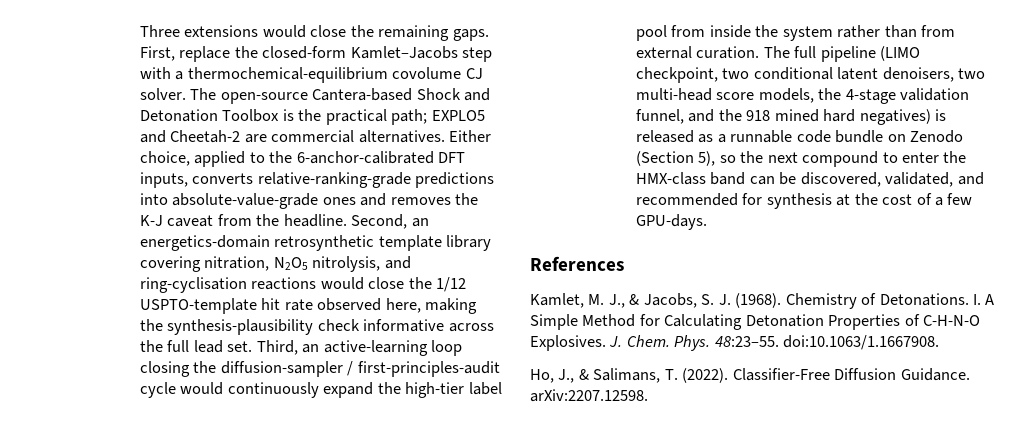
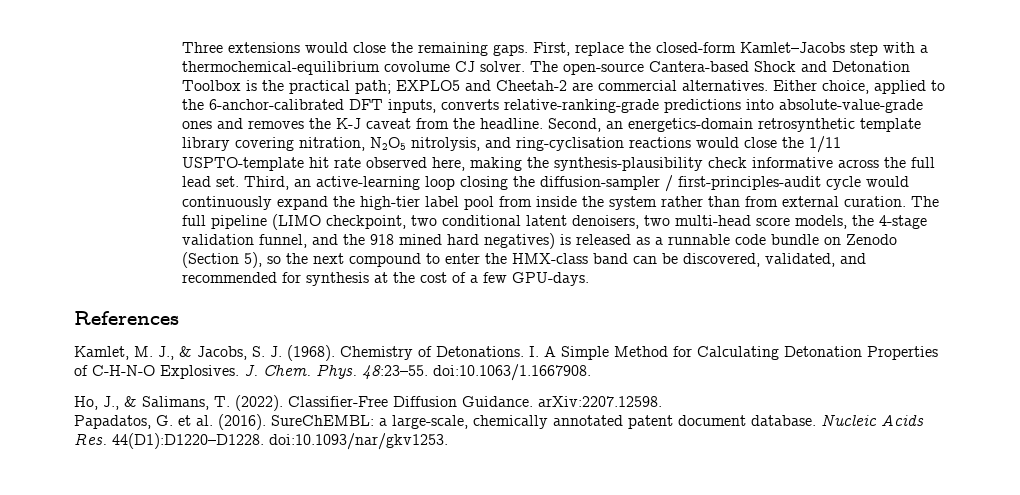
[436,277,467,292] 1/12 -> [809,136,842,153] 1/11
(648, 395) none -> [74,414,924,430] [74,433,448,450] // Papadatos, G. et al. (2016). SureChEMBL: a large-scale, chemically annotated patent document database. Nucleic Acids Res. 44(D1):D1220–D1228. doi:10.1093/nar/gkv1253.

